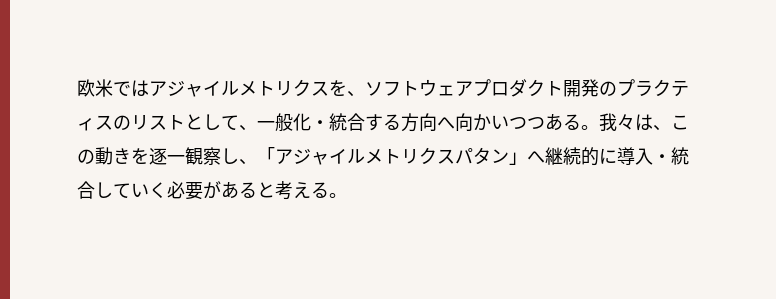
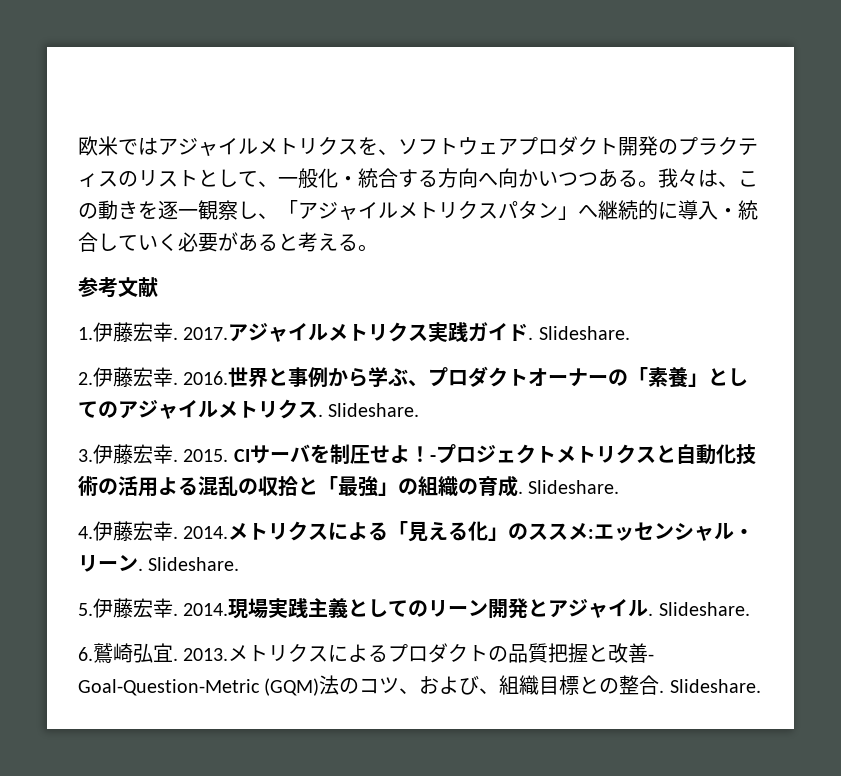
(347, 195) none -> [78,277,158,298] [78,322,630,342] [78,366,749,388] [78,399,420,419] [78,444,756,465] [78,475,620,497] [78,521,755,542] [78,555,240,572] [78,598,750,619] [78,643,655,663] [78,675,761,696] // 参考文献 // 1.伊藤宏幸. 2017.アジャイルメトリクス実践ガイド. Slideshare. // 2.伊藤宏幸. 2016.世界と事例から学ぶ、プロダクトオーナーの「素養」としてのアジャイルメトリクス. Slideshare. // 3.伊藤宏幸. 2015. CIサーバを制圧せよ！-プロジェクトメトリクスと自動化技術の活用よる混乱の収拾と「最強」の組織の育成. Slideshare. // 4.伊藤宏幸. 2014.メトリクスによる「見える化」のススメ:エッセンシャル・リーン. Slideshare. // 5.伊藤宏幸. 2014.現場実践主義としてのリーン開発とアジャイル. Slideshare. // 6.鷲崎弘宜. 2013.メトリクスによるプロダクトの品質把握と改善- Goal-Question-Metric (GQM)法のコツ、および、組織目標との整合. Slideshare.

